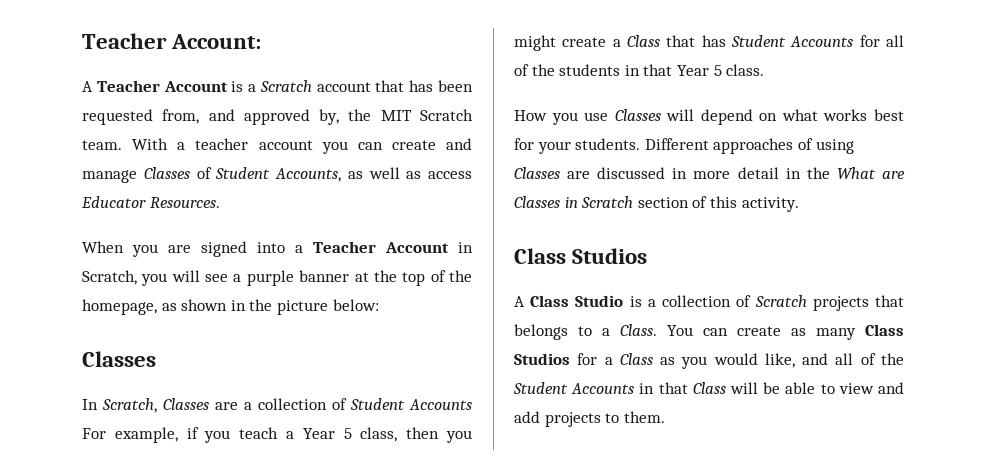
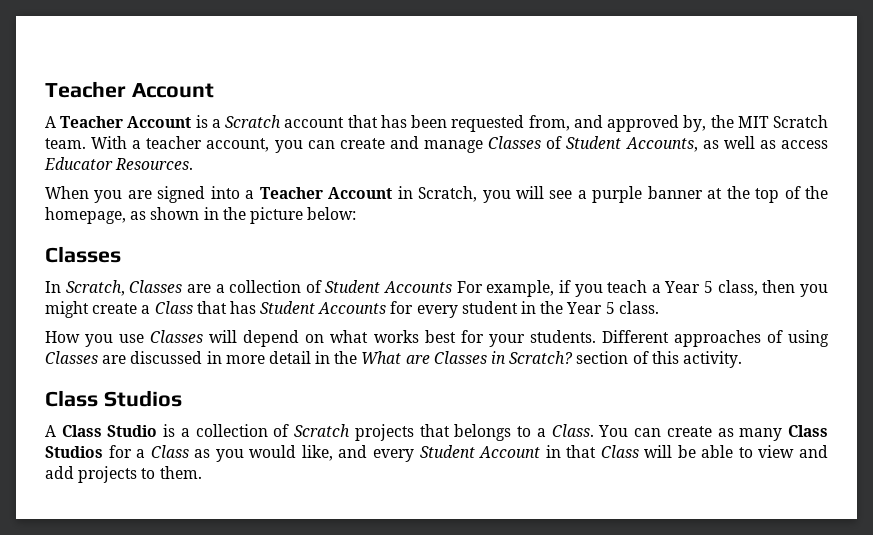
[82,33,262,49] Teacher Account: -> [45,81,214,98] Teacher Account
[258,140,313,150] account -> [206,138,270,152] account,
[886,35,904,47] [514,64,673,76] all of the students in that -> [416,301,564,318] every student in the
[581,196,634,208] Scratch -> [509,351,574,364] Scratch?
[835,353,904,365] [513,382,635,394] all of the Student Accounts -> [372,445,541,462] every Student Account

